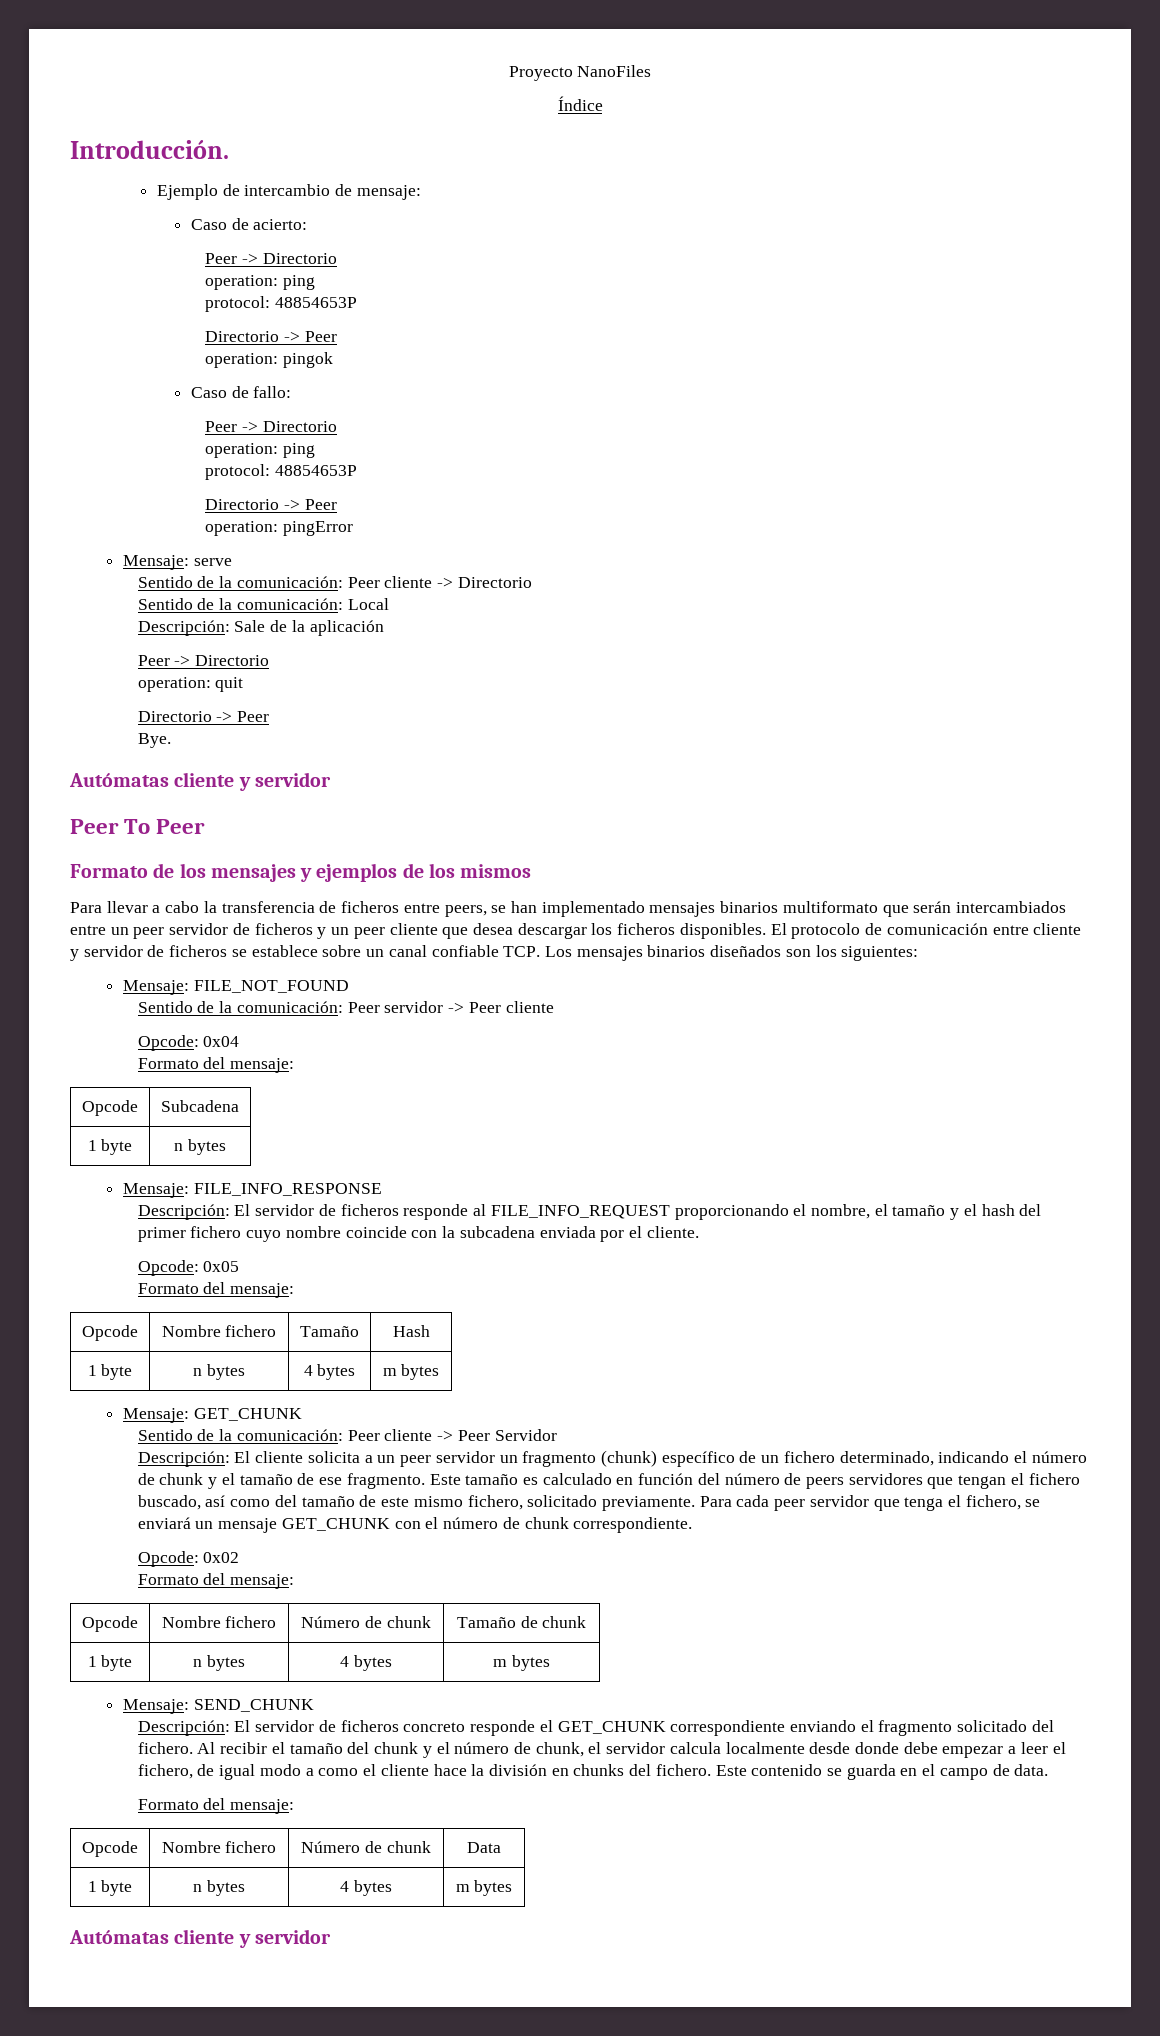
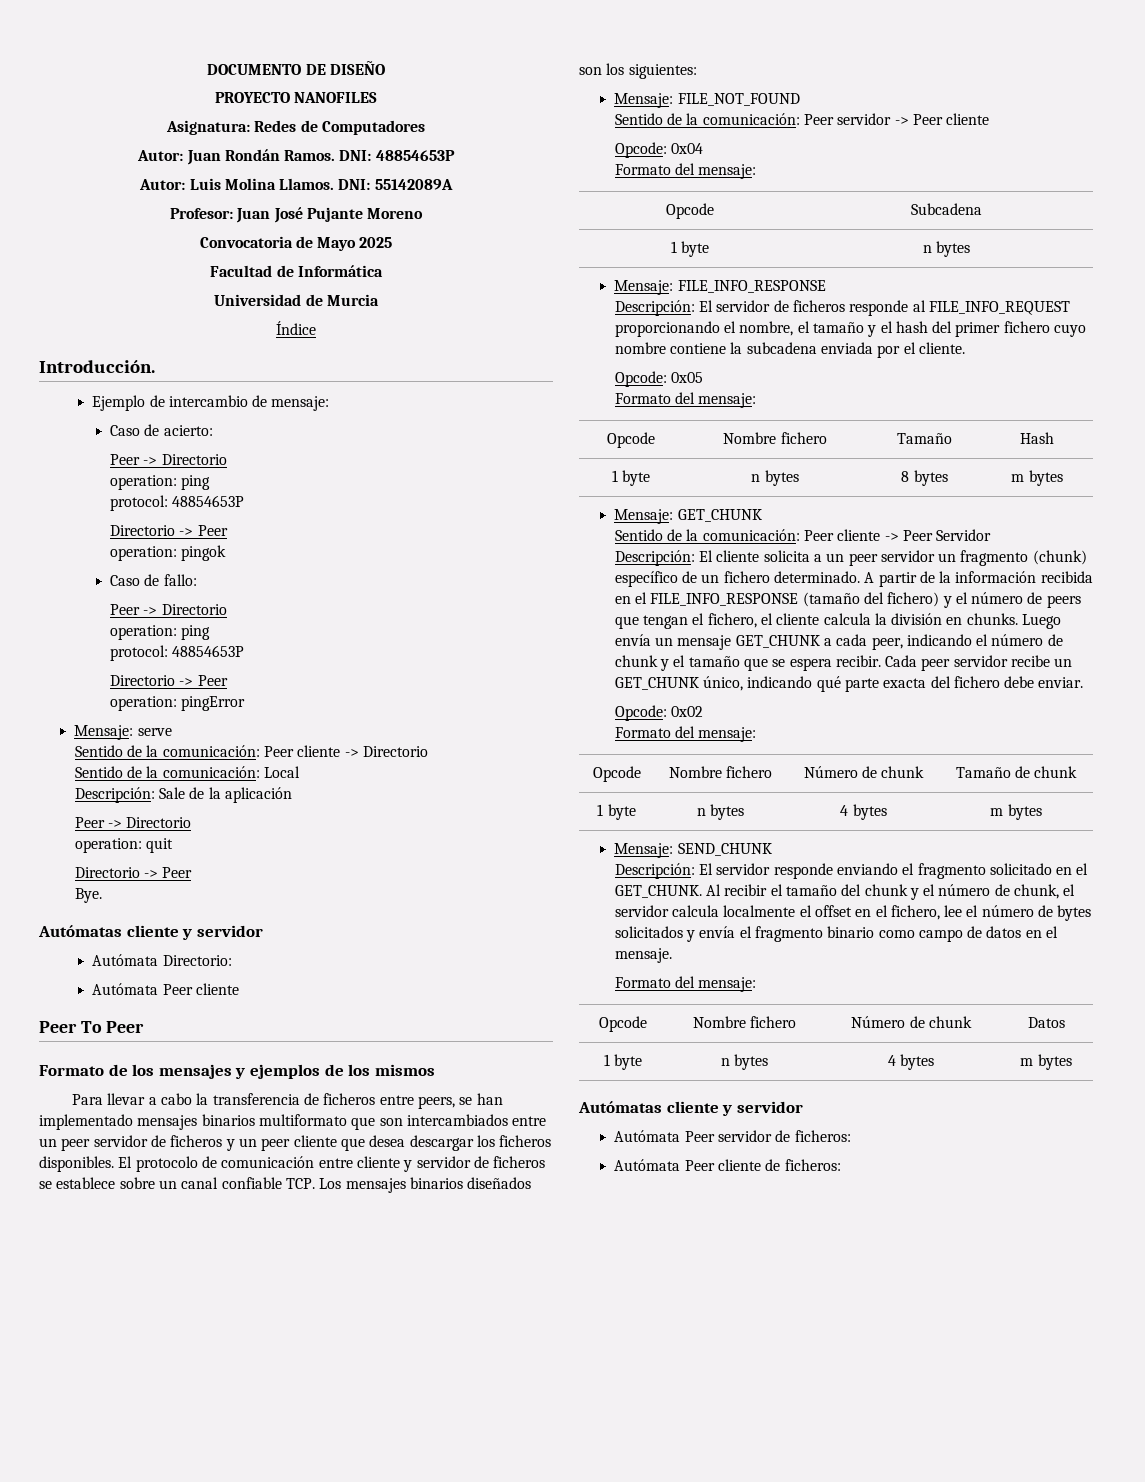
[508,65,652,81] Proyecto NanoFiles -> [207,61,385,75] [214,92,378,103] [166,120,425,135] [137,149,455,165] [139,178,453,190] [169,207,424,223] [199,236,393,251] [210,265,383,277] [214,294,379,306] DOCUMENTO DE DISEÑO // PROYECTO NANOFILES // Asignatura: Redes de Computadores // Autor: Juan Rondán Ramos. DNI: 48854653P // Autor: Luis Molina Llamos. DNI: 55142089A // Profesor: Juan José Pujante Moreno // Convocatoria de Mayo 2025 // Facultad de Informática // Universidad de Murcia
(331, 779) none -> [92,954,232,966] [92,983,239,995] // Autómata Directorio: // Autómata Peer cliente
[913,901,952,913] serán -> [379,1118,403,1126] son
[345,1226,438,1238] coincide con -> [669,343,726,354] contiene
[303,1365,313,1376] 4 -> [901,471,910,482] 8
[839,1451,934,1466] determinado, -> [773,571,1093,587] [614,592,1081,608] [614,613,1062,629] [614,634,903,650] determinado. A partir de la información recibida en el FILE_INFO_RESPONSE (tamaño del fichero) y el número de peers que tengan el fichero, el cliente calcula la división en chunks. Luego envía un mensaje GET_CHUNK a cada peer,
[297,1473,1080,1489] [137,1495,1041,1511] [137,1517,693,1533] de ese fragmento. Este tamaño es calculado en función del número de peers servidores que tengan el fichero buscado, así como del tamaño de este mismo fichero, solicitado previamente. Para cada peer servidor que tenga el fichero, se enviará un mensaje GET_CHUNK con el número de chunk correspondiente. -> [743,655,1073,671] [614,676,1084,692] que se espera recibir. Cada peer servidor recibe un GET_CHUNK único, indicando qué parte exacta del fichero debe enviar.
[318,1720,786,1736] de ficheros concreto responde el GET_CHUNK correspondiente -> [773,863,833,879] responde
[1031,1720,1054,1732] [137,1742,193,1754] del fichero. -> [1056,863,1089,875] [614,885,702,898] en el GET_CHUNK.
[809,1742,1066,1758] [137,1764,1049,1780] [137,1798,295,1814] [82,1841,138,1857] [161,1841,277,1853] [301,1841,431,1853] [467,1842,501,1853] desde donde debe empezar a leer el fichero, de igual modo a como el cliente hace la división en chunks del fichero. Este contenido se guarda en el campo de data. // Formato del mensaje: // Opcode | Nombre fichero | Número de chunk | Data -> [799,905,1092,921] [614,926,1059,942] [614,948,672,963] [614,976,757,992] [599,1016,647,1032] [692,1016,797,1028] [851,1016,972,1028] [1027,1017,1065,1028] el offset en el fichero, lee el número de bytes solicitados y envía el fragmento binario como campo de datos en el mensaje. // Formato del mensaje: // Opcode | Nombre fichero | Número de chunk | Datos
(331, 1936) none -> [614,1130,851,1142] [614,1159,841,1171] // Autómata Peer servidor de ficheros: // Autómata Peer cliente de ficheros:

